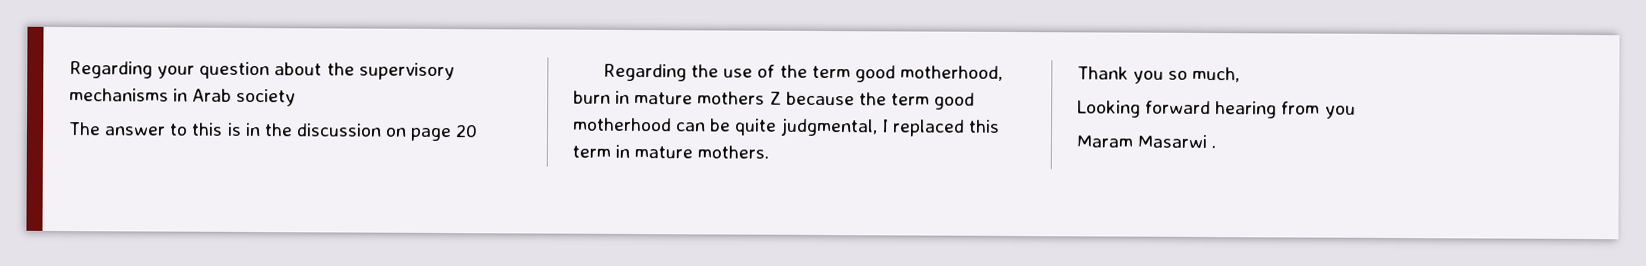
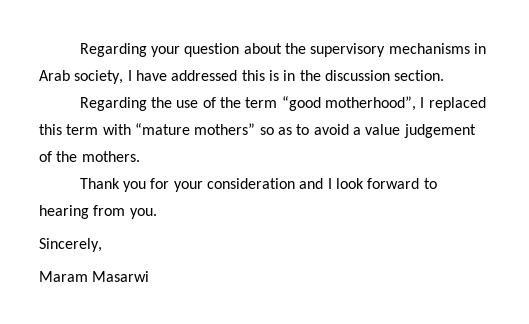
[236,88,297,107] [68,122,189,136] society // The answer to -> [74,70,238,84] society, I have addressed
[385,124,479,142] on page 20 -> [394,70,445,81] section.
[854,65,1003,83] [573,90,976,110] [573,117,1000,137] [572,144,770,159] [1077,66,1241,84] [1077,100,1356,119] good motherhood, burn in mature mothers Z because the term good motherhood can be quite judgmental, I replaced this term in mature mothers. // Thank you so much, // Looking forward hearing from you -> [281,96,486,111] [39,123,476,138] [39,151,140,162] [79,178,437,192] [39,205,157,219] [39,238,102,252] “good motherhood”, I replaced this term with “mature mothers” so as to avoid a value judgement of the mothers. // Thank you for your consideration and I look forward to hearing from you. // Sincerely,
[1211,145,1217,149] . -> (150, 276) none

